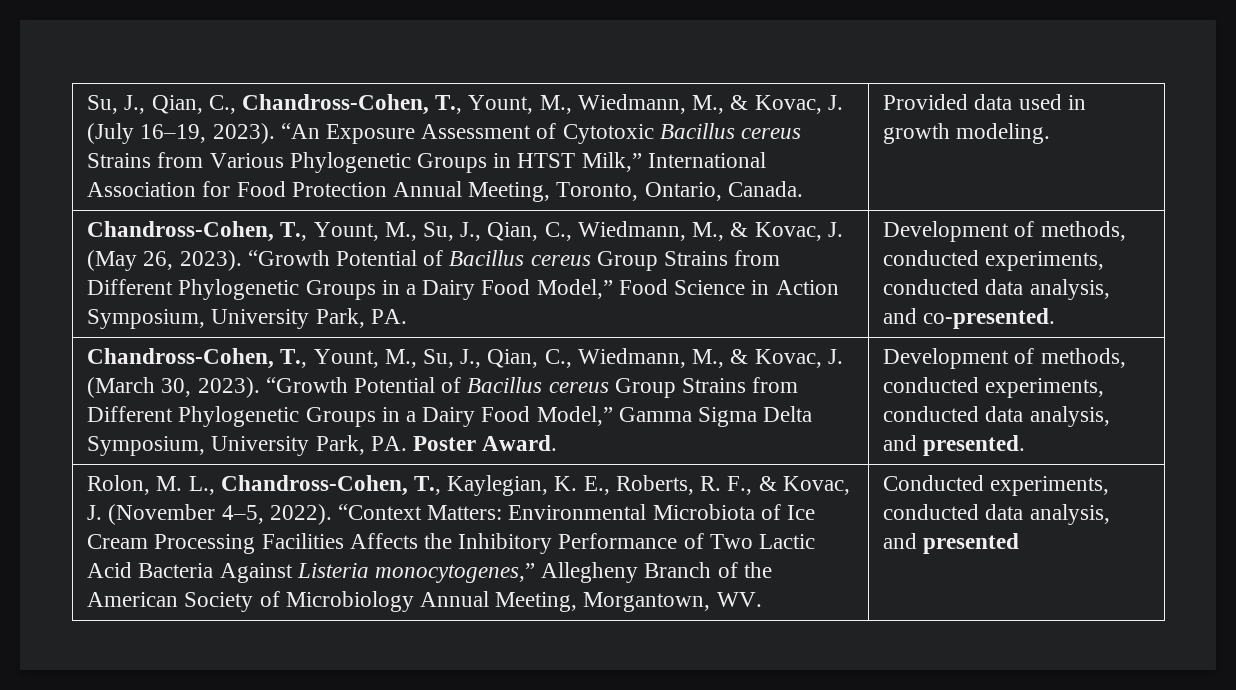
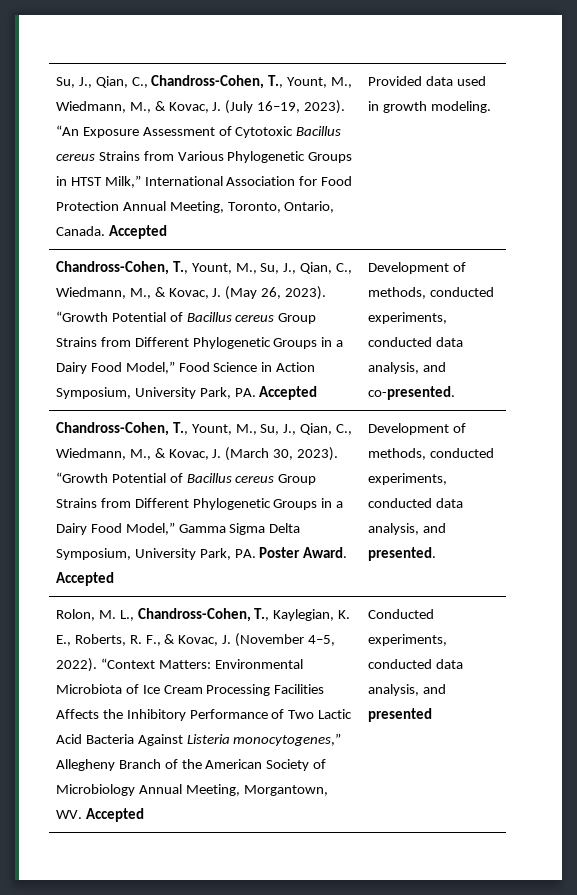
(803, 189) none -> [108,225,167,239] Accepted
(407, 316) none -> [259,386,318,400] Accepted
(558, 443) none -> [55,572,114,586] Accepted
(762, 599) none -> [85,808,144,822] Accepted

